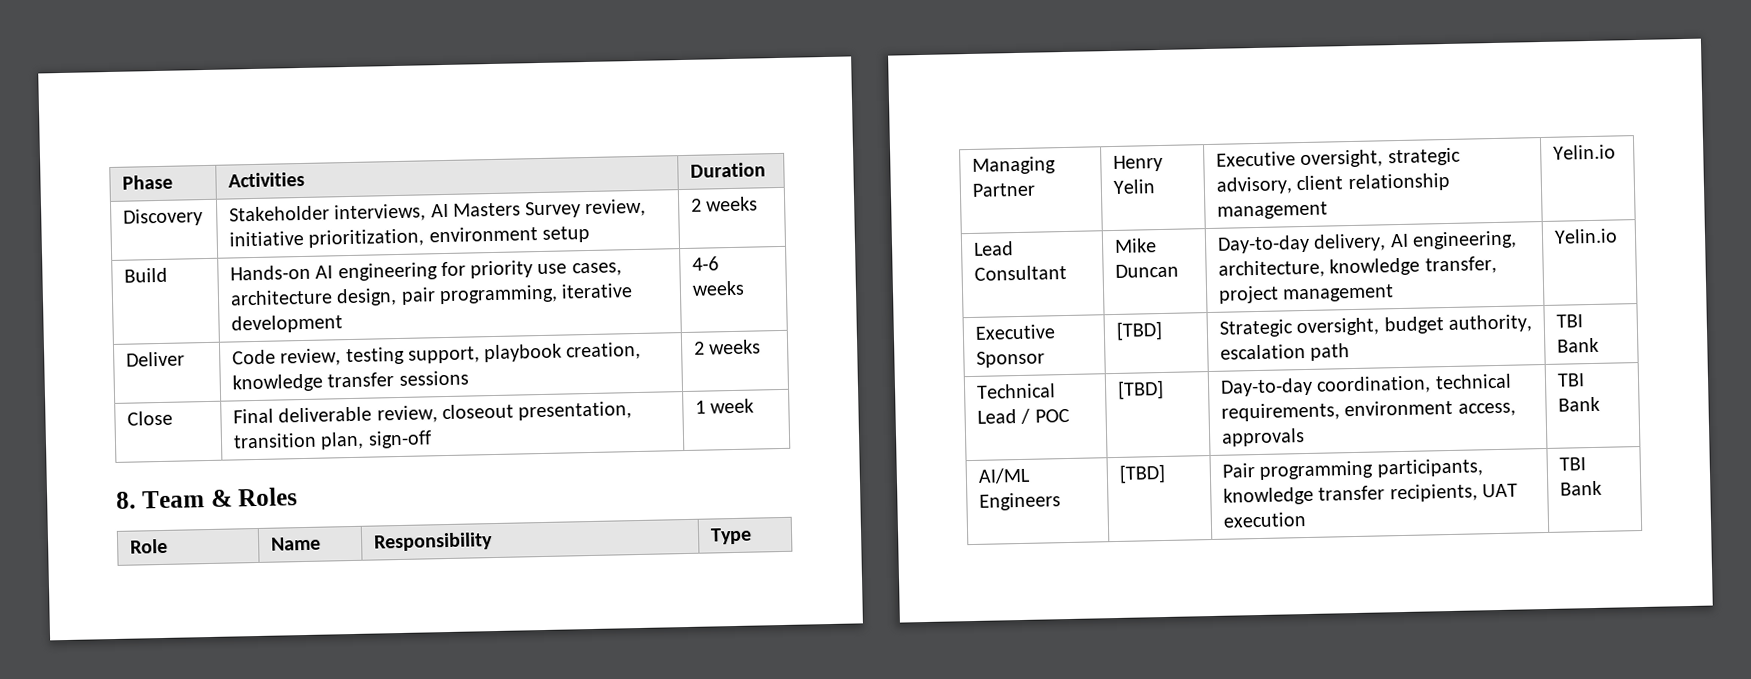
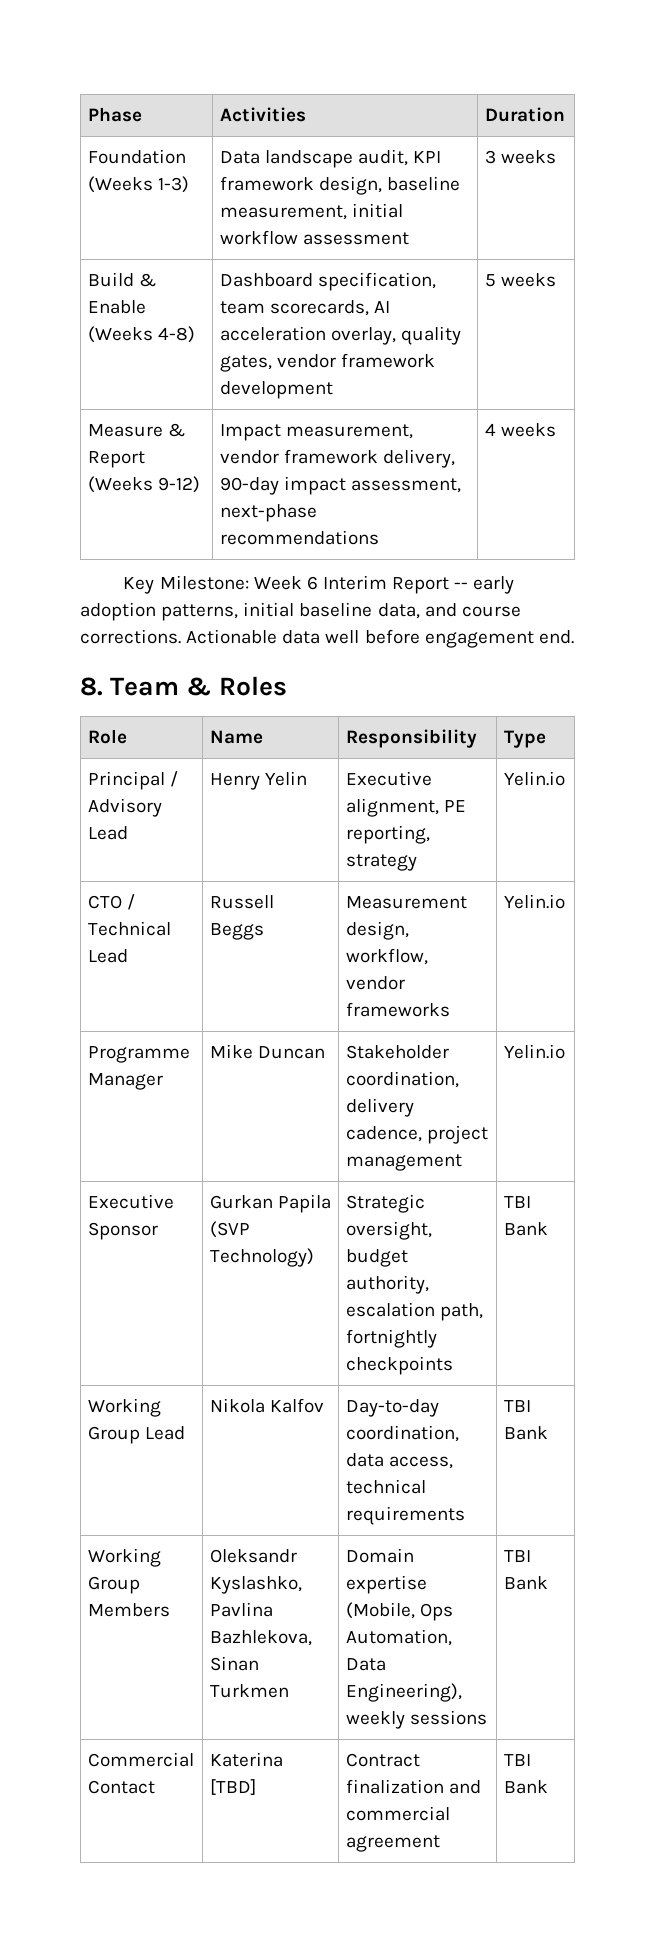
[123,208,204,227] [229,198,647,223] [229,225,590,248] [691,196,759,212] [124,267,169,283] [230,260,622,282] [230,283,634,307] Discovery | Stakeholder interviews, AI Masters Survey review, initiative prioritization, environment setup | 2 weeks // Build | Hands-on AI engineering for priority use cases, architecture design, pair programming, iterative -> [87,149,186,164] [87,176,189,193] [219,149,442,168] [219,176,460,195] [219,203,403,220] [219,230,409,245] [484,150,556,164] [87,272,156,287] [87,300,146,314] [87,326,195,343] [219,272,436,291] [219,300,390,316] [219,326,461,345] [219,353,435,372] Foundation (Weeks 1-3) | Data landscape audit, KPI framework design, baseline measurement, initial workflow assessment | 3 weeks // Build & Enable (Weeks 4-8) | Dashboard specification, team scorecards, AI acceleration overlay, quality gates, vendor framework
[692,256,720,271] [692,280,746,296] [126,351,186,367] [232,341,642,367] [232,370,469,393] [694,339,762,355] [127,410,174,426] [233,401,633,424] [233,430,432,450] [695,398,755,414] 4-6 weeks // Deliver | Code review, testing support, playbook creation, knowledge transfer sessions | 2 weeks // Close | Final deliverable review, closeout presentation, transition plan, sign-off | 1 week -> [484,273,556,287] [87,423,185,437] [87,451,145,468] [87,476,200,493] [219,424,413,441] [219,449,455,468] [219,476,461,495] [219,504,317,522] [219,530,379,545] [484,423,556,437] [123,575,515,594] [80,602,521,621] [80,629,574,648] 5 weeks // Measure & Report (Weeks 9-12) | Impact measurement, vendor framework delivery, 90-day impact assessment, next-phase recommendations | 4 weeks // Key Milestone: Week 6 Interim Report -- early adoption patterns, initial baseline data, and course corrections. Actionable data well before engagement end.
[972,156,1057,175] [972,182,1037,197] Managing Partner -> [87,771,178,790] [87,798,162,817] [87,826,128,840] Principal / Advisory Lead
[1300,147,1461,169] [1216,172,1450,195] [1217,201,1329,220] [1553,144,1617,160] [973,241,1015,256] [974,264,1068,281] [1114,238,1158,253] [1115,263,1180,278] [1217,230,1517,254] [1218,255,1497,279] oversight, strategic advisory, client relationship management | Yelin.io // Lead Consultant | Mike Duncan | Day-to-day delivery, AI engineering, architecture, knowledge transfer, -> [345,798,466,817] [345,825,430,844] [345,854,417,871] [503,771,565,786] [87,894,135,910] [87,921,171,936] [87,949,128,963] [209,895,274,909] [209,923,264,940] [345,896,467,909] [345,921,409,940] [345,948,428,965] [345,976,405,990] [345,1002,450,1017] [503,894,565,909] [87,1046,190,1063] [87,1073,163,1090] [209,1044,325,1059] [345,1045,449,1059] [345,1071,459,1088] [345,1098,414,1117] [345,1126,422,1142] alignment, PE reporting, strategy | Yelin.io // CTO / Technical Lead | Russell Beggs | Measurement design, workflow, vendor frameworks | Yelin.io // Programme Manager | Mike Duncan | Stakeholder coordination, delivery cadence,
[1116,320,1164,341] [TBD] -> [209,1194,331,1213] [209,1221,250,1238] [209,1248,314,1267] Gurkan Papila (SVP Technology)
[1310,343,1351,361] [1556,314,1584,328] [1557,337,1600,353] [976,383,1057,399] [977,408,1070,424] [1117,379,1165,400] path | TBI Bank // Technical Lead / POC | [TBD] -> [439,1303,483,1321] [345,1329,437,1348] [345,1356,453,1375] [503,1196,531,1208] [503,1222,548,1236] [87,1398,161,1417] [87,1426,185,1444] [209,1398,324,1413] path, fortnightly checkpoints | TBI Bank // Working Group Lead | Nikola Kalfov
[1434,373,1512,390] [1221,399,1516,422] [1221,428,1306,447] [1557,373,1586,387] [1558,396,1601,412] [978,467,1032,484] [979,492,1062,511] [1119,463,1167,484] [1222,458,1483,480] [1223,483,1518,506] [1223,512,1308,528] technical requirements, environment access, approvals | TBI Bank // AI/ML Engineers | [TBD] | Pair programming participants, knowledge transfer recipients, UAT execution -> [345,1453,453,1469] [345,1479,426,1494] [345,1506,465,1525] [503,1400,531,1412] [503,1426,548,1440] [87,1548,161,1567] [87,1576,140,1594] [87,1603,170,1617] [209,1549,297,1563] [209,1576,302,1594] [209,1602,273,1617] [209,1630,312,1646] [209,1656,259,1671] [209,1684,289,1698] [345,1548,414,1563] [345,1575,427,1594] [345,1602,453,1621] [345,1629,452,1646] [345,1658,386,1671] [345,1683,462,1702] [345,1710,487,1729] [503,1550,531,1562] [503,1576,548,1590] [87,1752,194,1767] [87,1780,155,1794] [209,1752,283,1767] [209,1779,256,1795] [345,1753,420,1767] [345,1779,481,1794] [345,1806,450,1821] [345,1835,440,1852] data access, technical requirements | TBI Bank // Working Group Members | Oleksandr Kyslashko, Pavlina Bazhlekova, Sinan Turkmen | Domain expertise (Mobile, Ops Automation, Data Engineering), weekly sessions | TBI Bank // Commercial Contact | Katerina [TBD] | Contract finalization and commercial agreement

